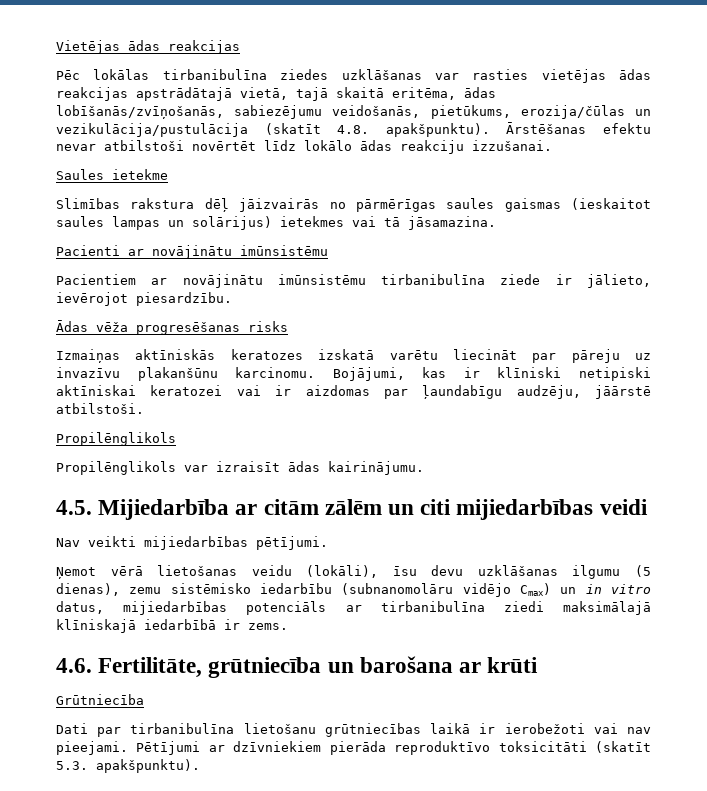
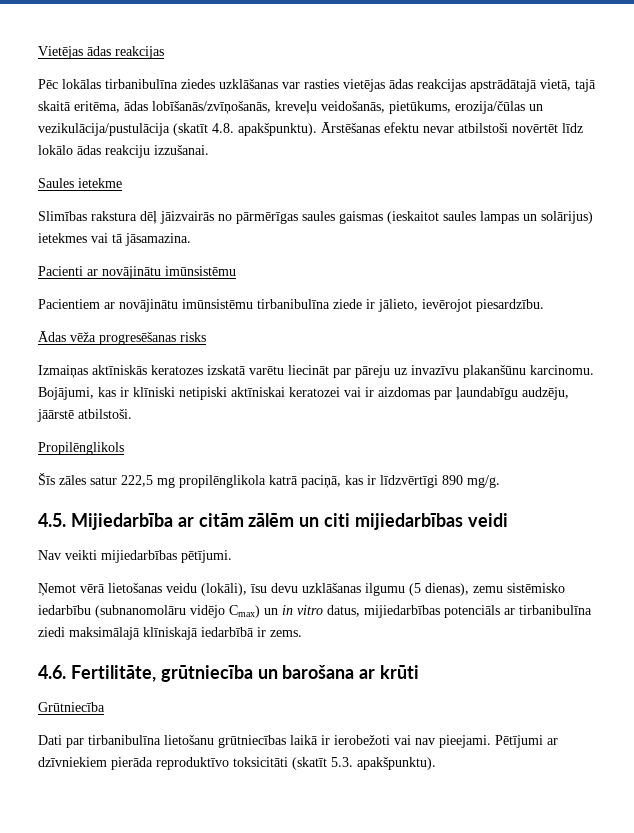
[234,105,323,119] sabiezējumu -> [275,101,317,114] kreveļu
[56,461,424,475] Propilēnglikols var izraisīt ādas kairinājumu. -> [38,473,500,488] Šīs zāles satur 222,5 mg propilēnglikola katrā paciņā, kas ir līdzvērtīgi 890 mg/g.

